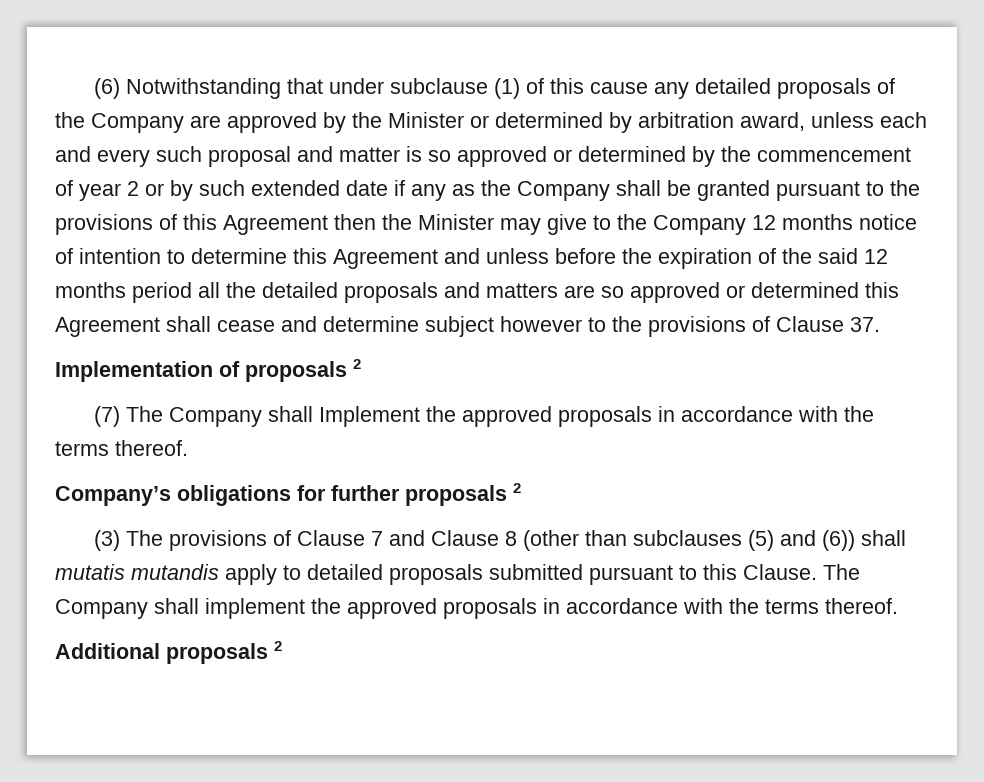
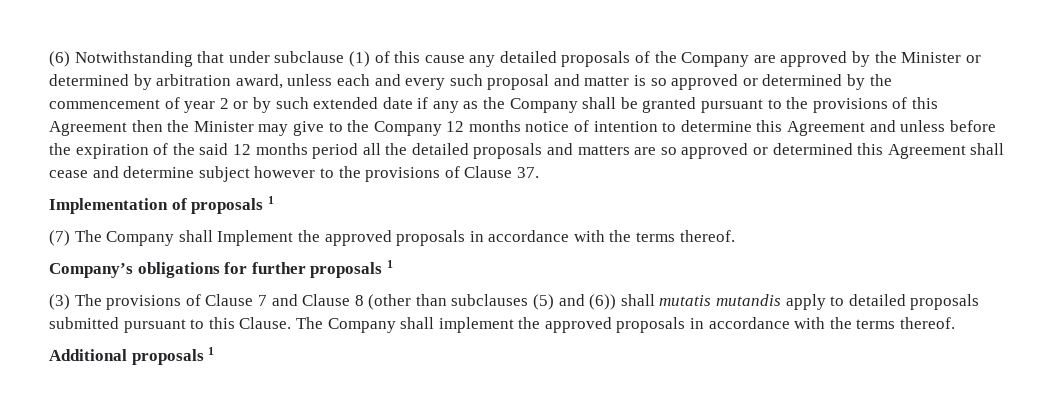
[353,359,361,369] 2 -> [267,196,274,204] 1
[513,483,521,493] 2 -> [386,260,393,268] 1
[274,641,282,651] 2 -> [208,347,215,355] 1

